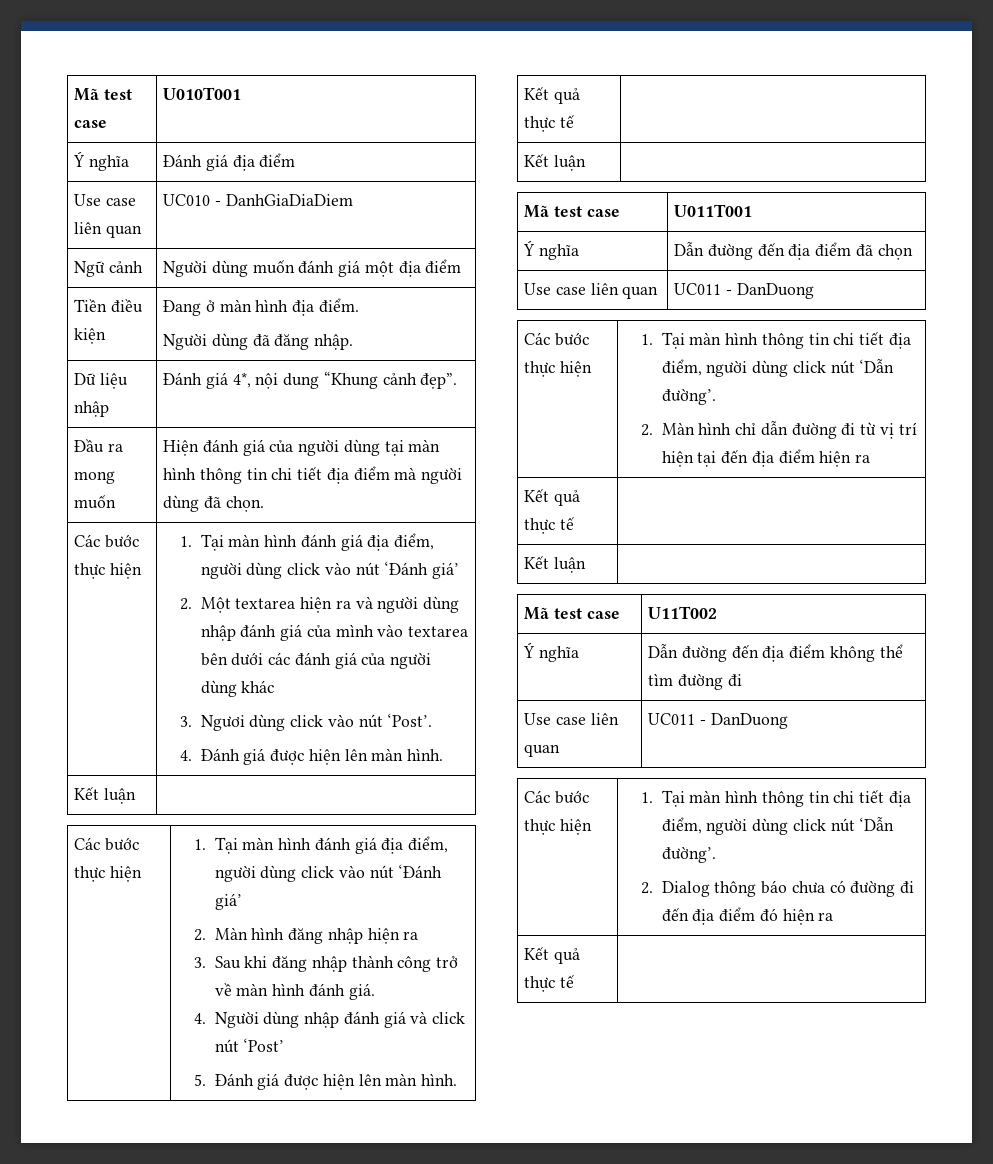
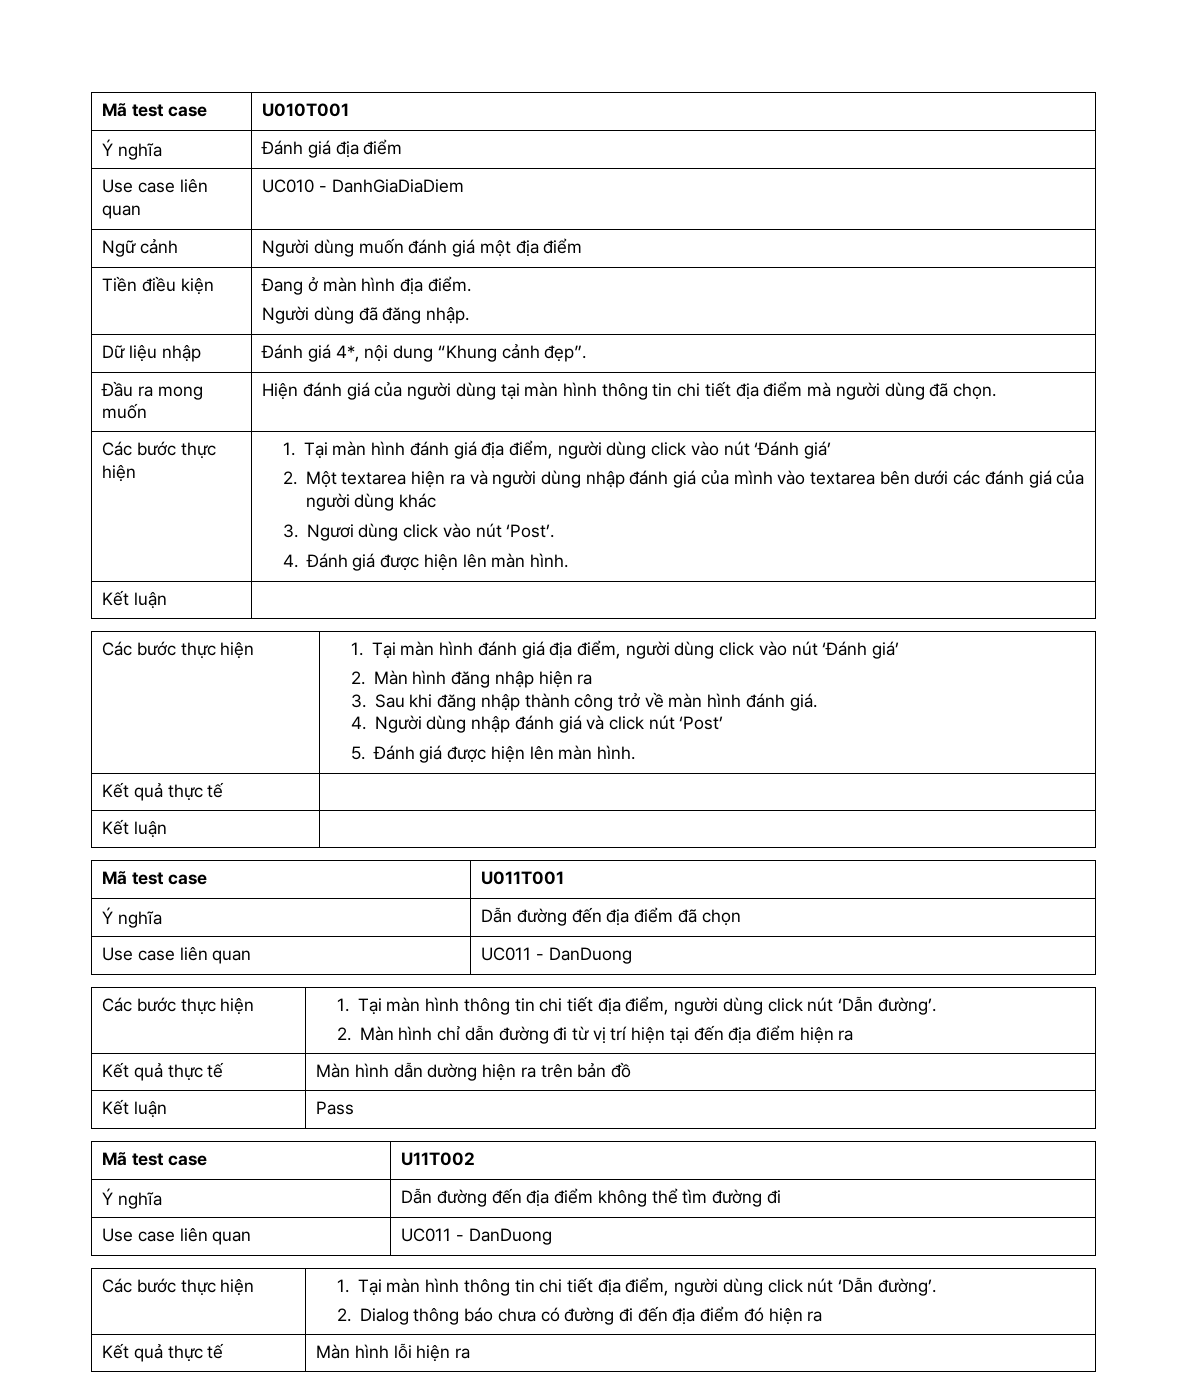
[524,556,586,573] // Kết luận | -> [316,1062,631,1081] [102,1099,167,1118] [316,1101,355,1115] Màn hình dẫn dường hiện ra trên bản đồ // Kết luận | Pass
(574, 981) none -> [316,1343,471,1362] Màn hình lỗi hiện ra

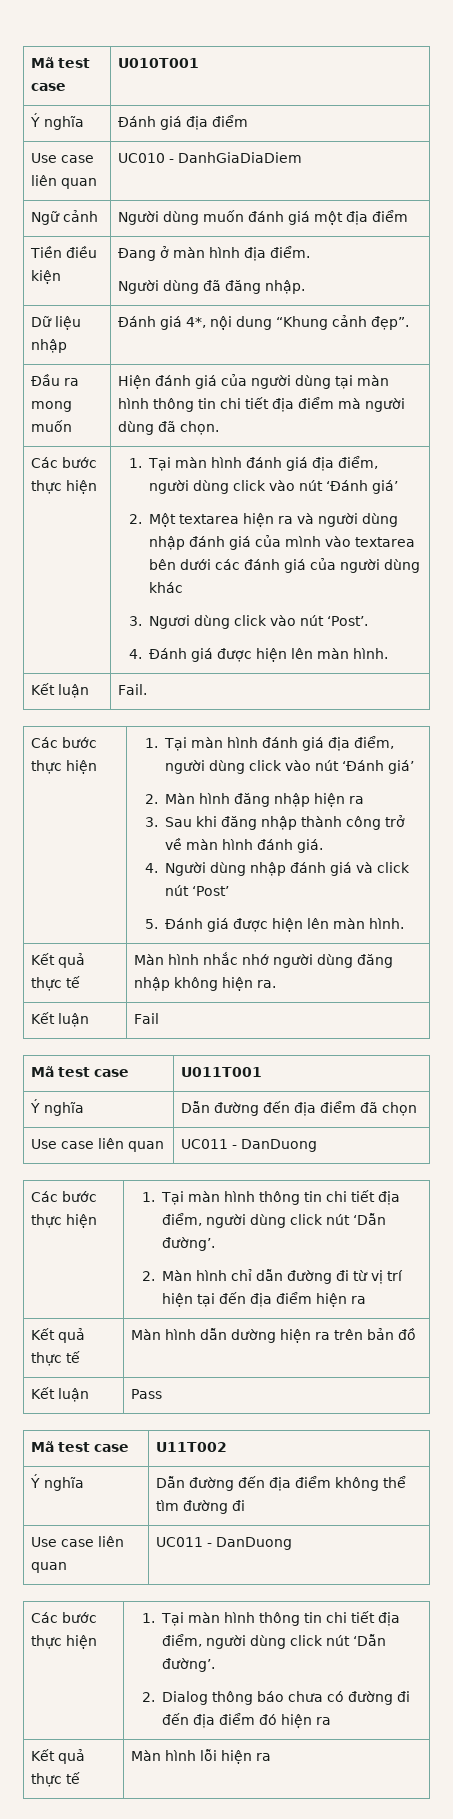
(167, 600) none -> [117,684,147,695] Fail.
[102,819,167,838] // Kết luận | -> [133,952,393,968] [133,977,276,991] [30,1012,89,1027] [133,1013,159,1024] Màn hình nhắc nhớ người dùng đăng nhập không hiện ra. // Kết luận | Fail

